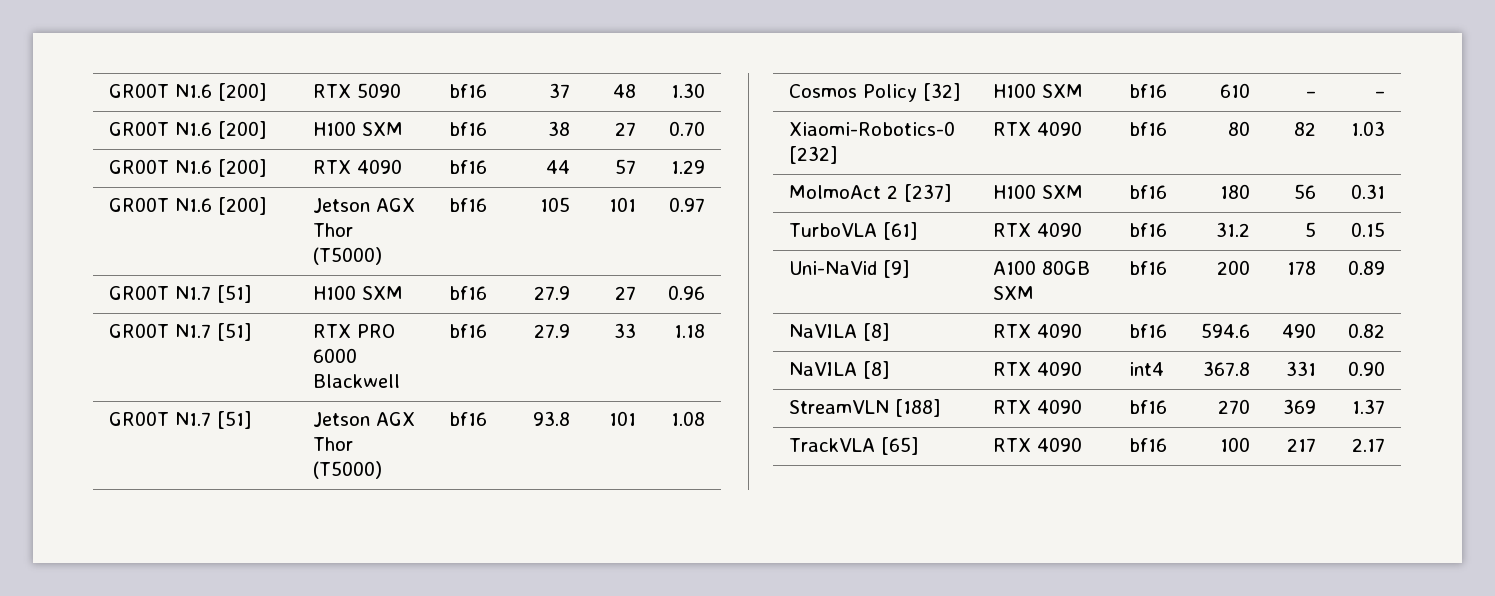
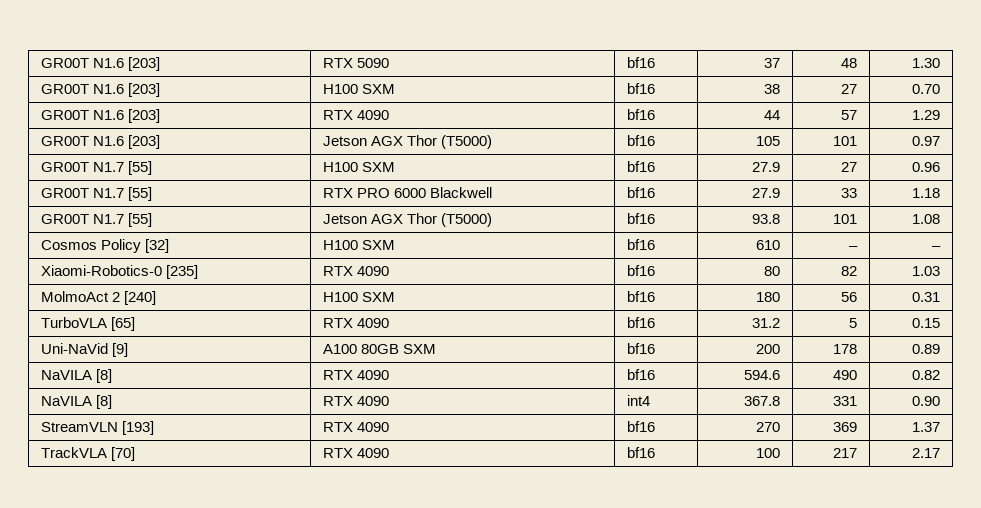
[108,83,267,101] GR00T N1.6 [200] -> [40,57,160,71] GR00T N1.6 [203]
[217,121,267,139] [200] -> [127,83,160,97] [203]
[217,159,267,177] [200] -> [127,109,160,123] [203]
[217,197,267,215] [200] -> [127,135,160,149] [203]
[216,285,252,303] [51] -> [127,161,152,175] [55]
[216,323,252,341] [51] -> [127,187,152,201] [55]
[216,411,252,429] [51] -> [127,213,152,227] [55]
[788,146,838,164] [232] -> [165,265,198,279] [235]
[903,184,952,202] [237] -> [123,291,156,305] [240]
[882,222,918,240] [61] -> [110,317,135,331] [65]
[894,399,941,417] [188] -> [121,421,154,435] [193]
[880,437,919,455] [65] -> [110,447,135,461] [70]

